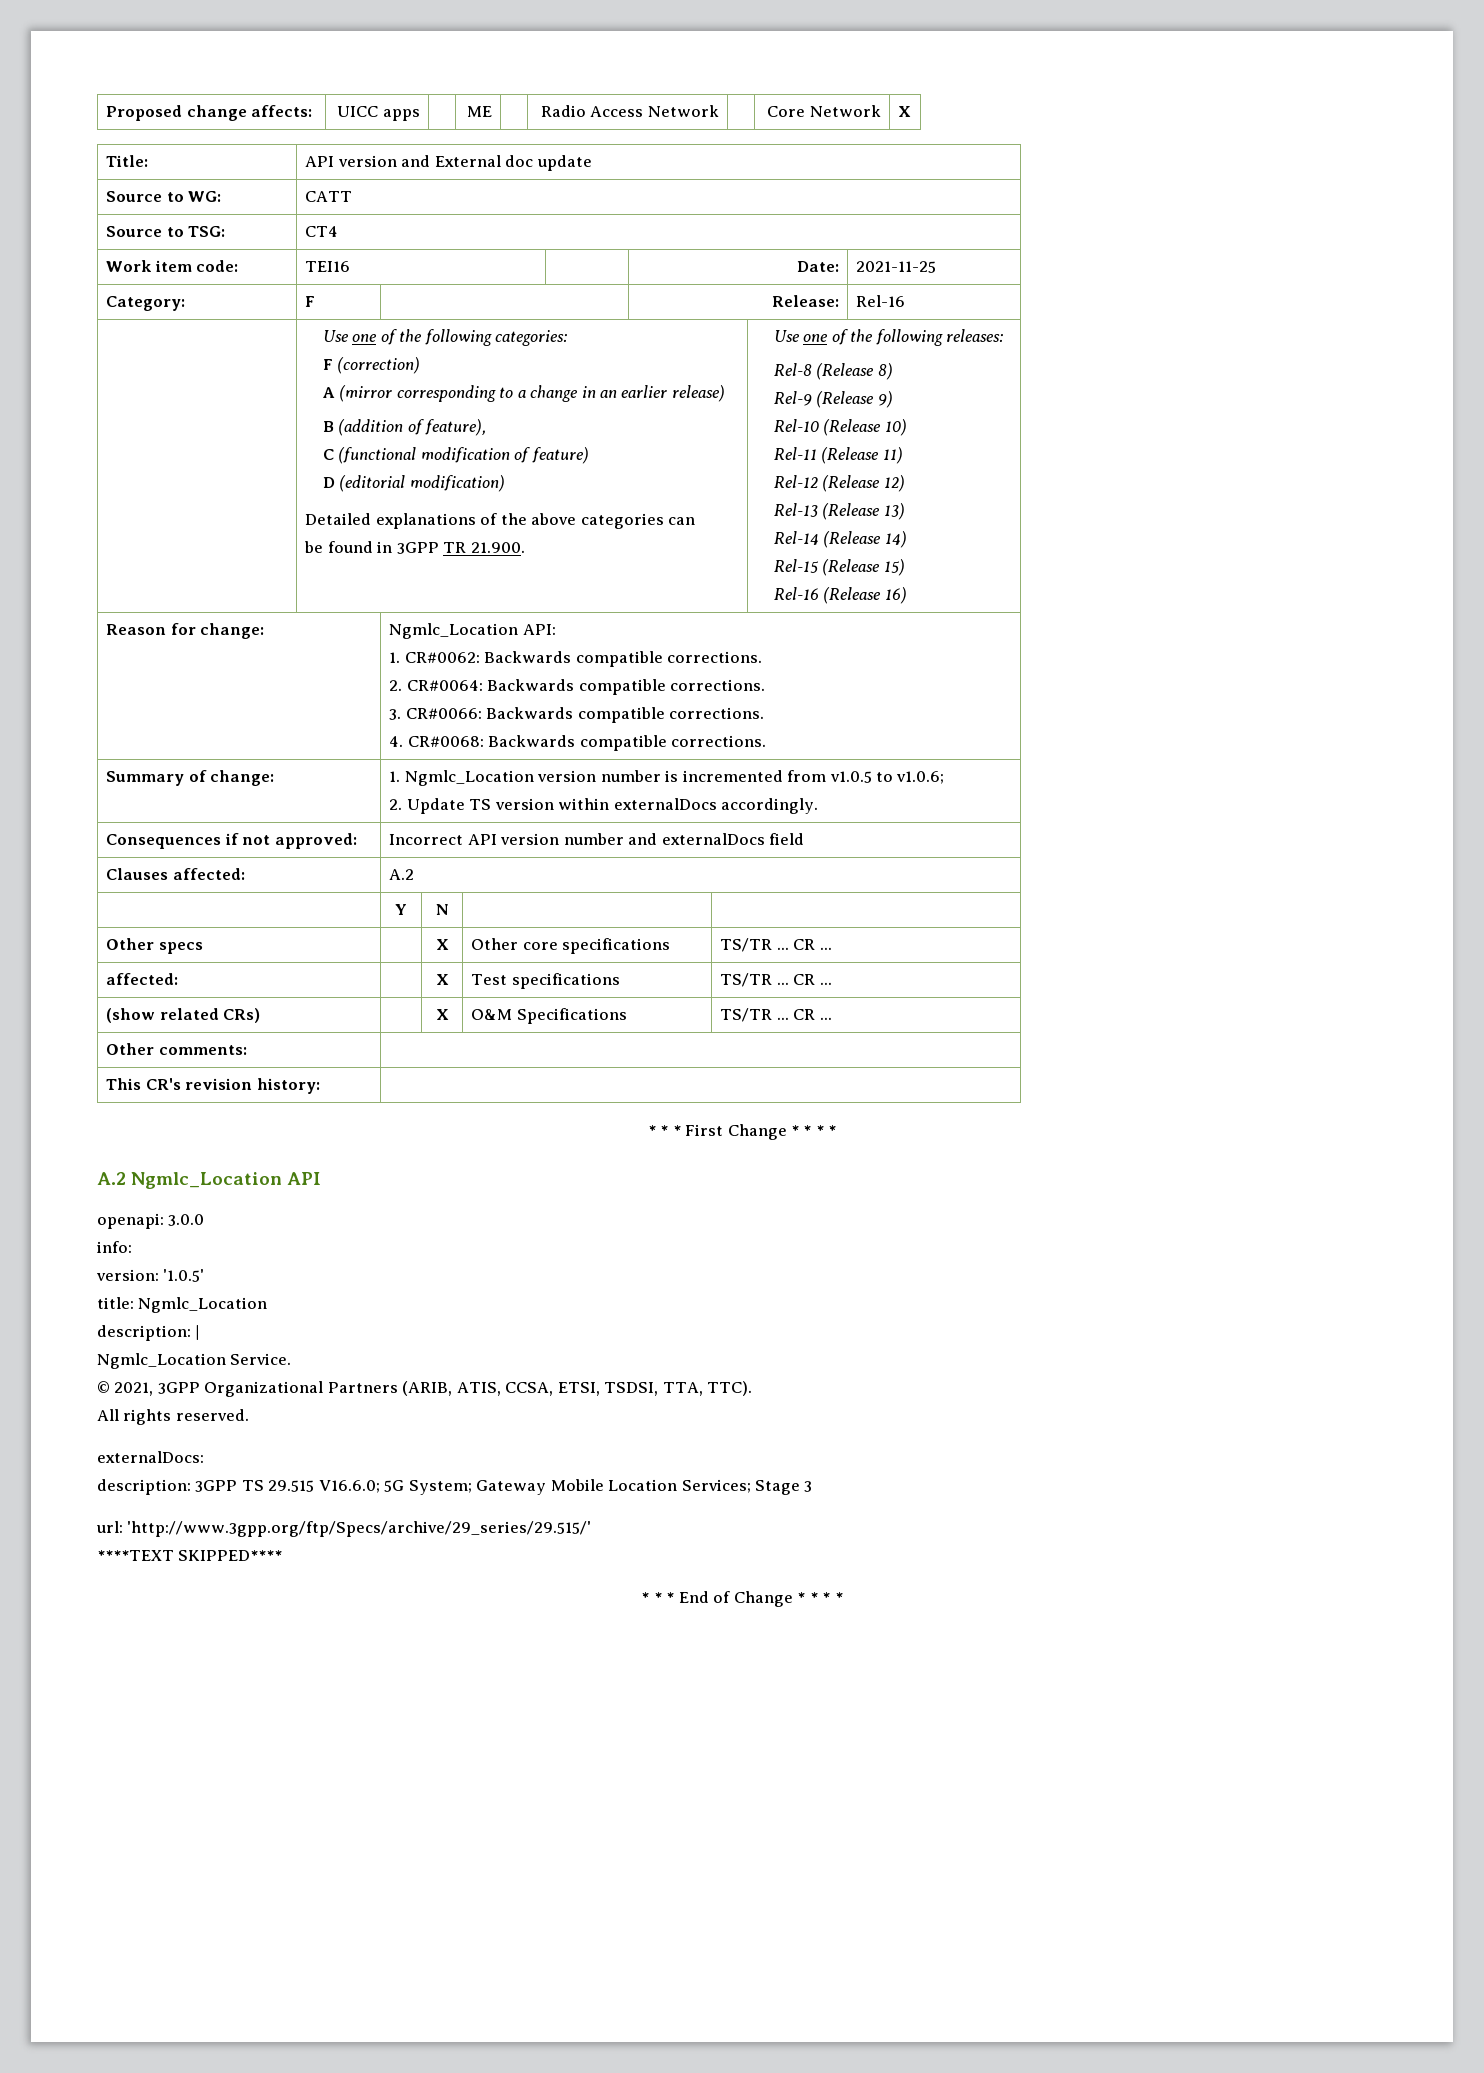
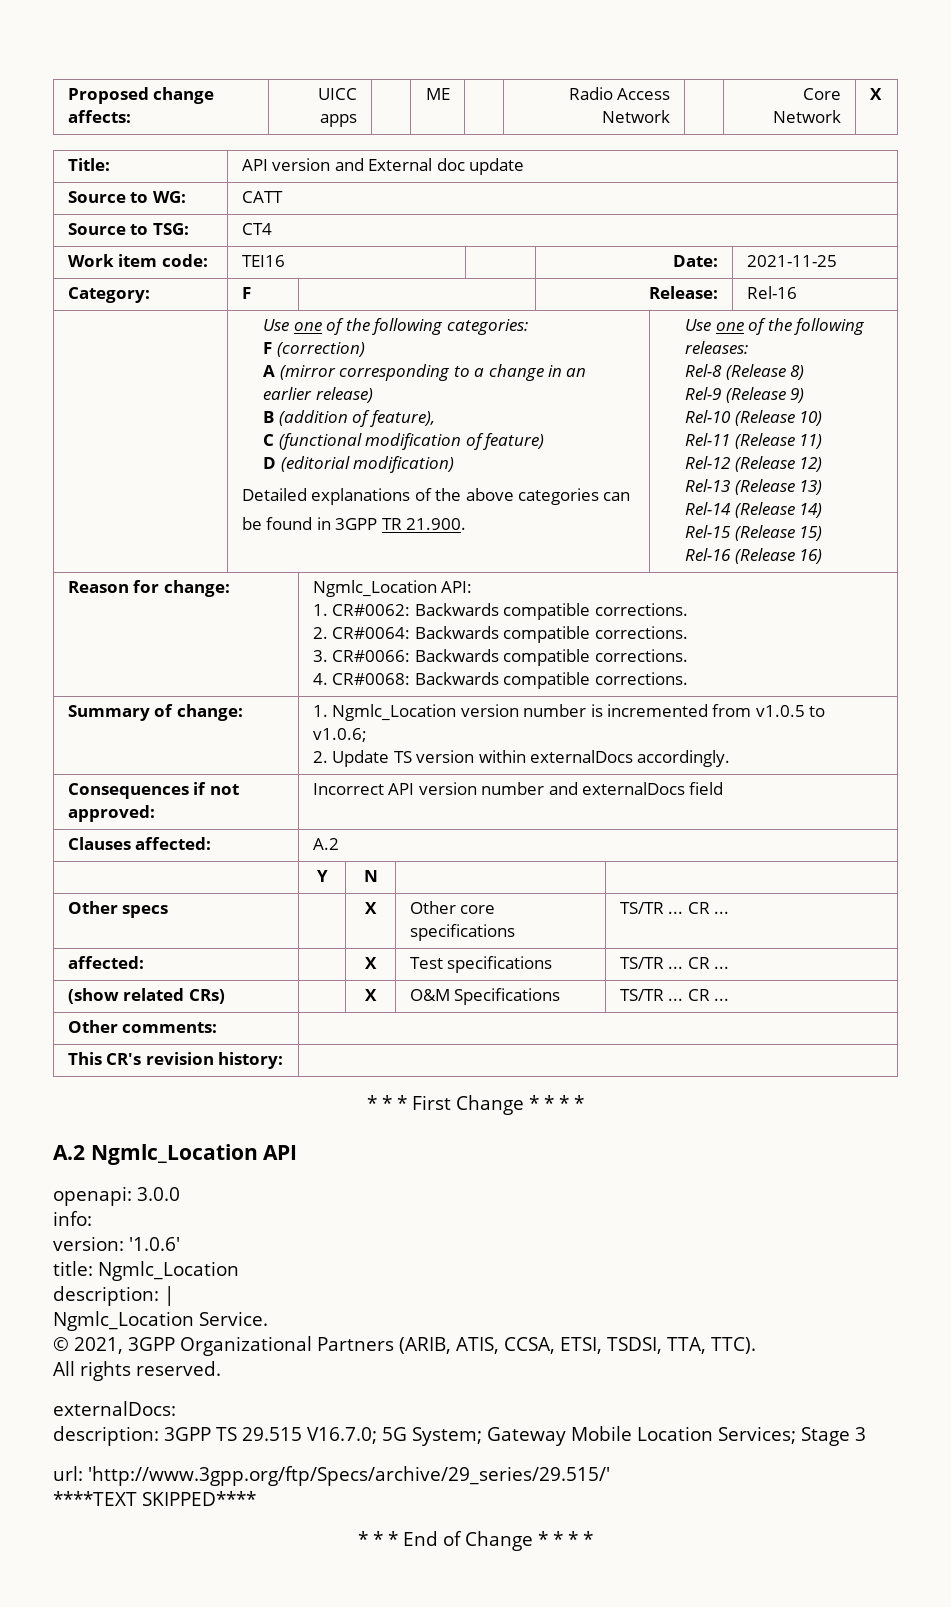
[163,1269,205,1282] '1.0.5' -> [129,1237,180,1251] '1.0.6'
[318,1480,380,1493] V16.6.0; -> [307,1427,377,1444] V16.7.0;

